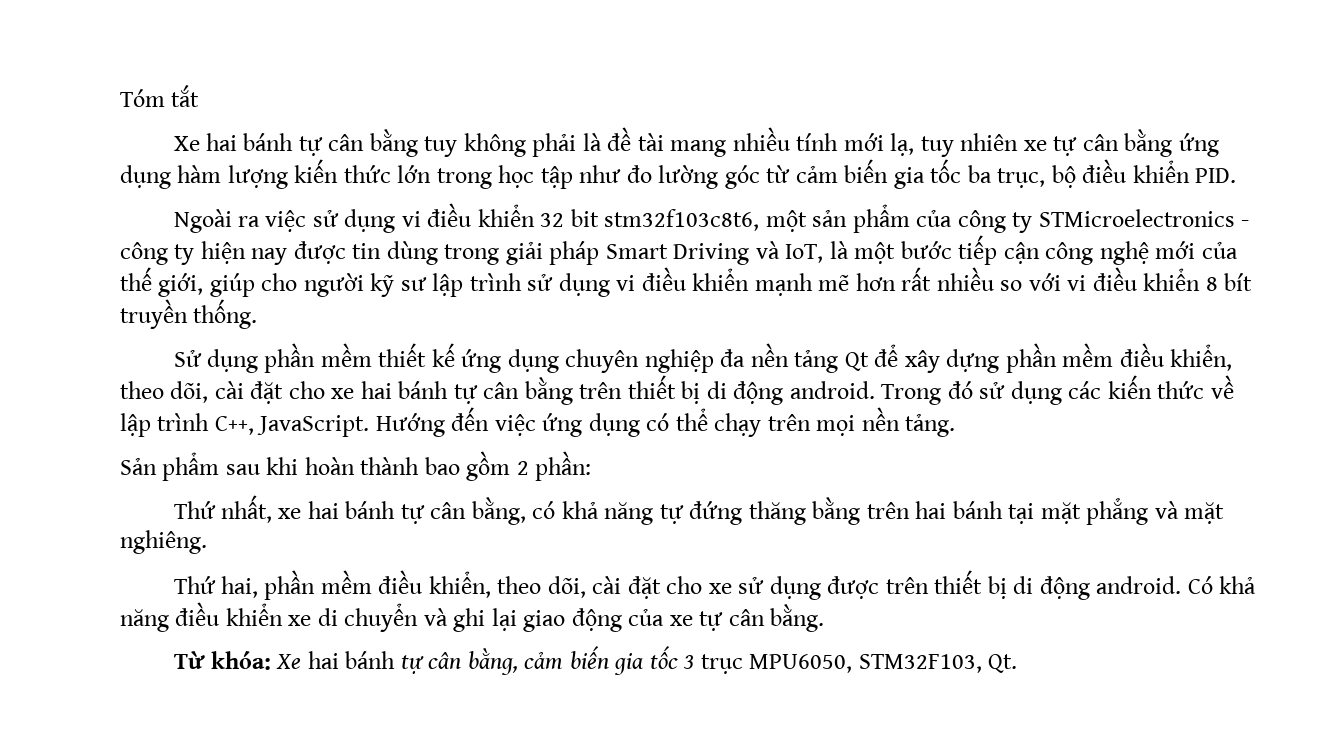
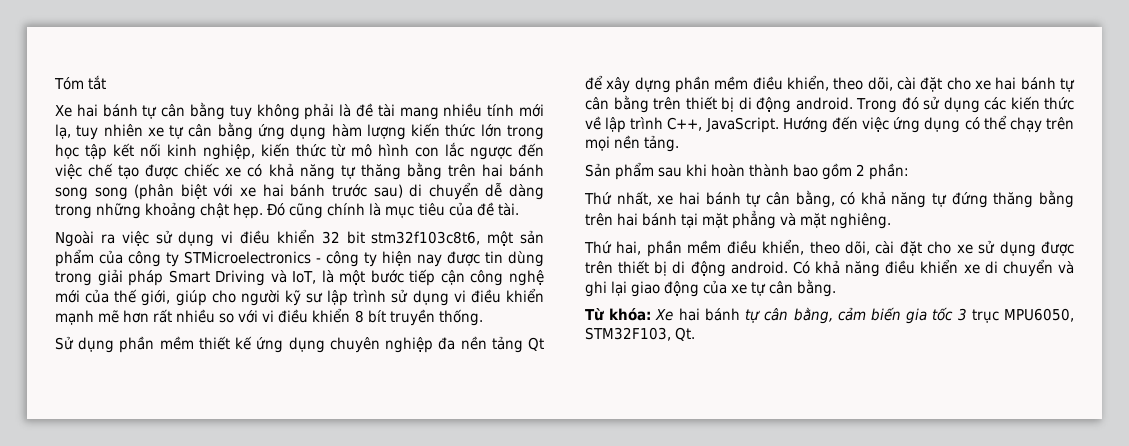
[579,159,1237,189] như đo lường góc từ cảm biến gia tốc ba trục, bộ điều khiển PID. -> [112,142,545,160] [55,162,544,180] [55,182,545,200] [55,202,519,219] kết nối kinh nghiệp, kiến thức từ mô hình con lắc ngược đến việc chế tạo được chiếc xe có khả năng tự thăng bằng trên hai bánh song song (phân biệt với xe hai bánh trước sau) di chuyển dễ dàng trong những khoảng chật hẹp. Đó cũng chính là mục tiêu của đề tài.

